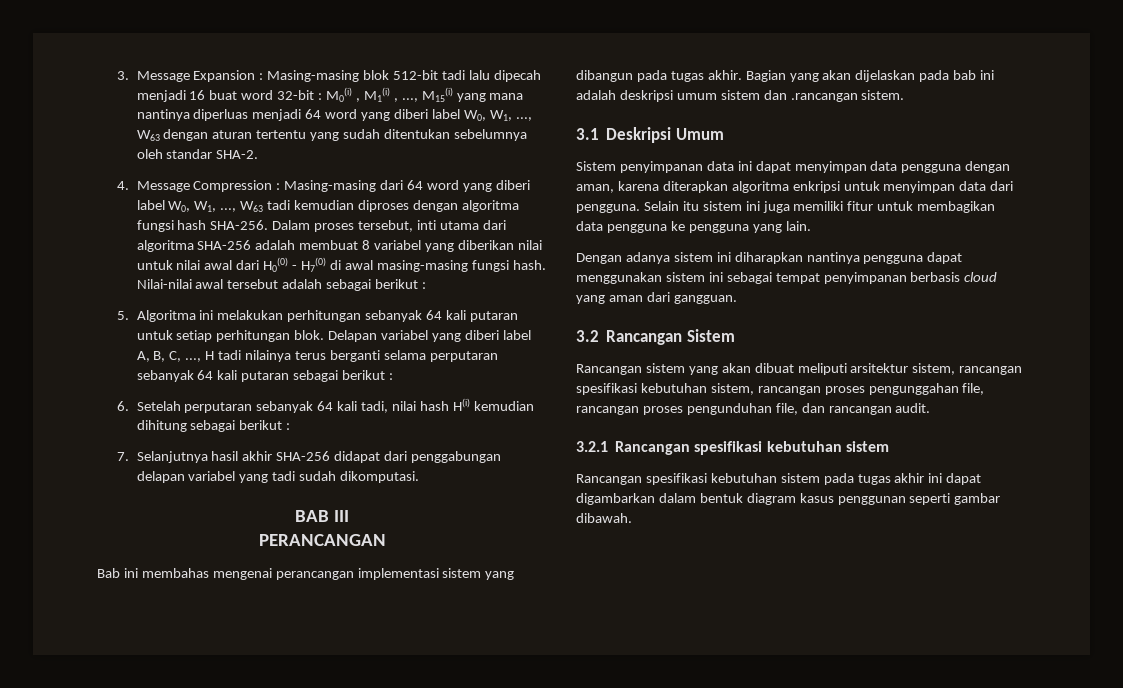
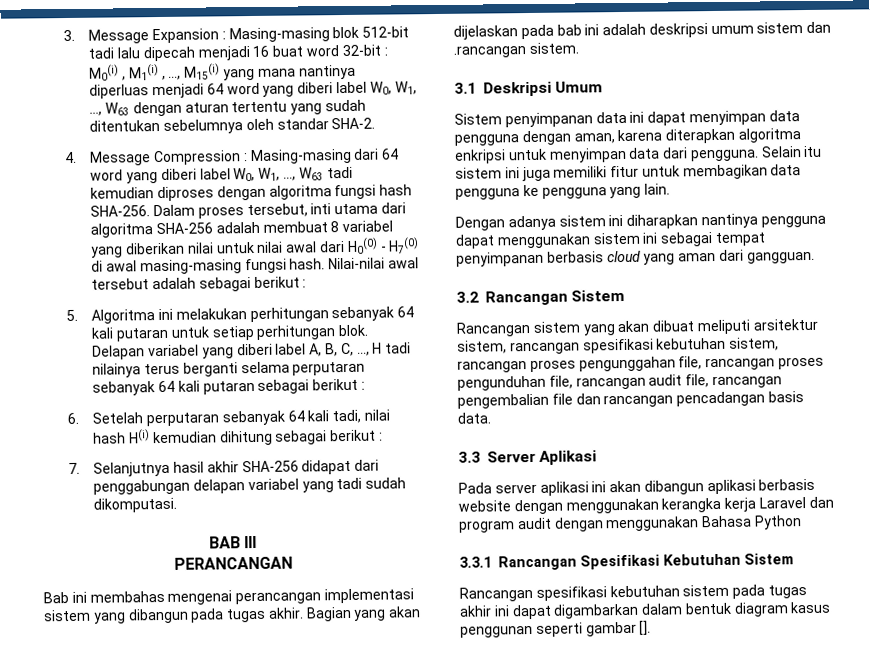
[801,403,931,415] [576,441,889,455] dan rancangan audit. // 3.2.1 Rancangan spesifikasi kebutuhan sistem -> [575,374,782,390] [457,391,804,409] [457,412,491,424] [458,450,598,465] [458,478,816,496] [458,496,834,515] [459,515,802,533] [459,553,794,571] rancangan audit file, rancangan pengembalian file dan rancangan pencadangan basis data. // 3.3 Server Aplikasi // Pada server aplikasi ini akan dibangun aplikasi berbasis website dengan menggunakan kerangka kerja Laravel dan program audit dengan menggunakan Bahasa Python // 3.3.1 Rancangan Spesifikasi Kebutuhan Sistem
[576,513,632,523] dibawah. -> [639,620,652,636] [].

